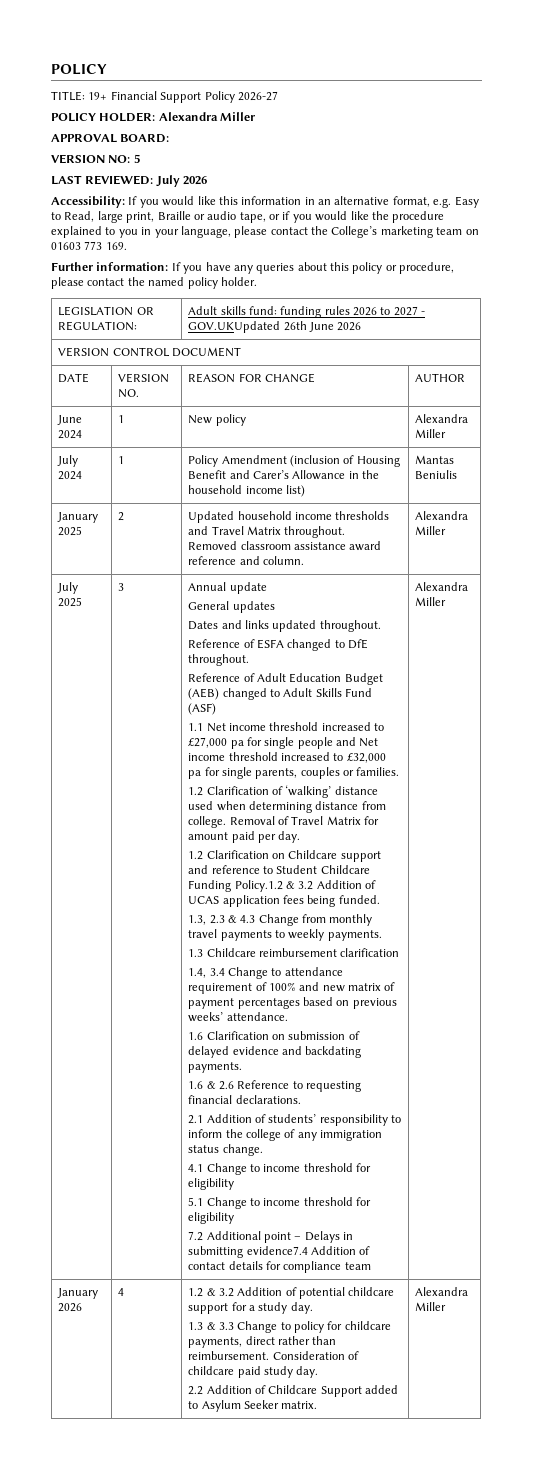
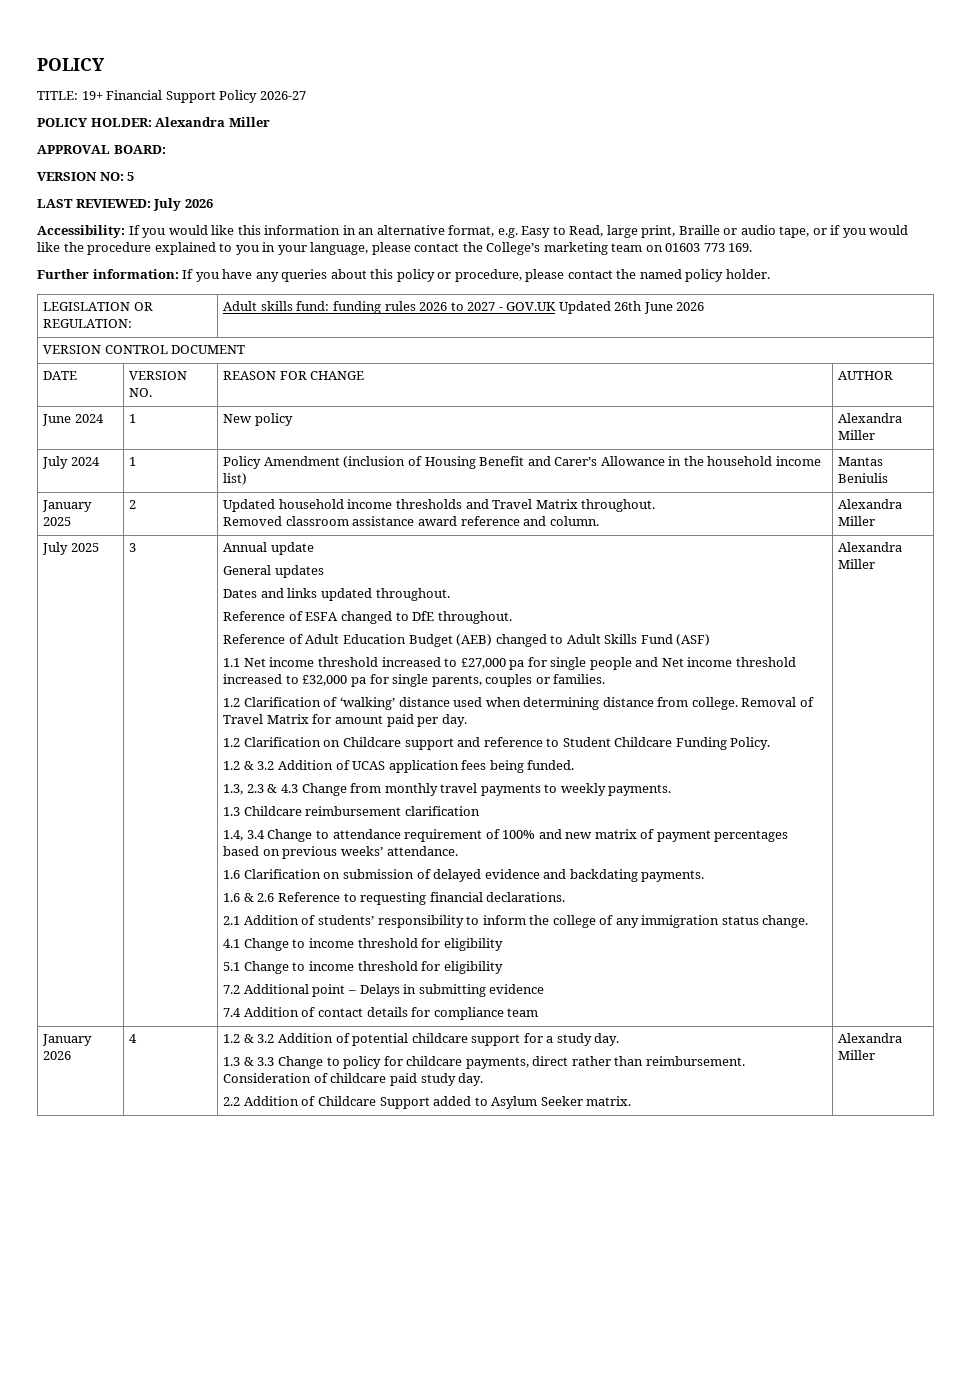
[188,321,281,333] GOV.UKUpdated -> [506,301,611,314] GOV.UK Updated
[234,880,283,892] Policy.1.2 -> [730,737,771,750] [223,761,241,770] Policy. // 1.2
[246,1246,308,1255] evidence7.4 -> [489,984,545,994] [223,1008,242,1017] evidence // 7.4

